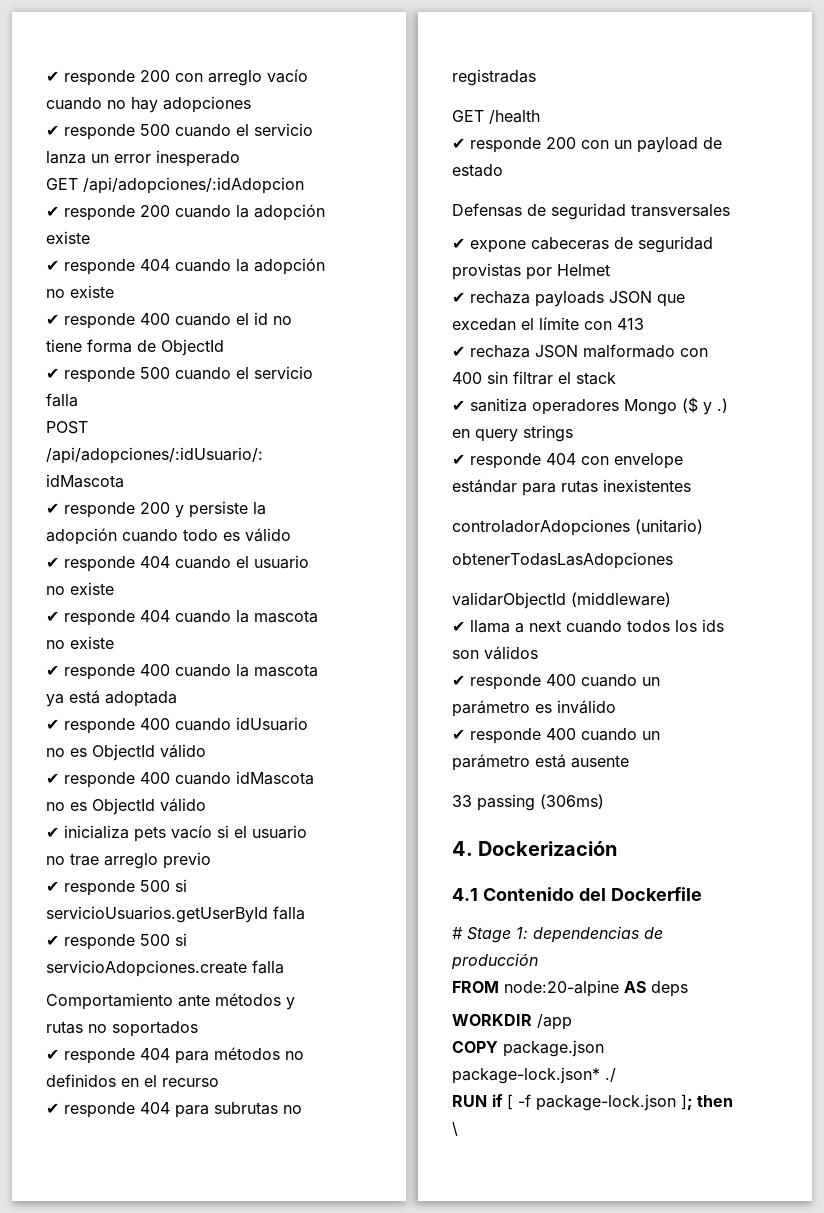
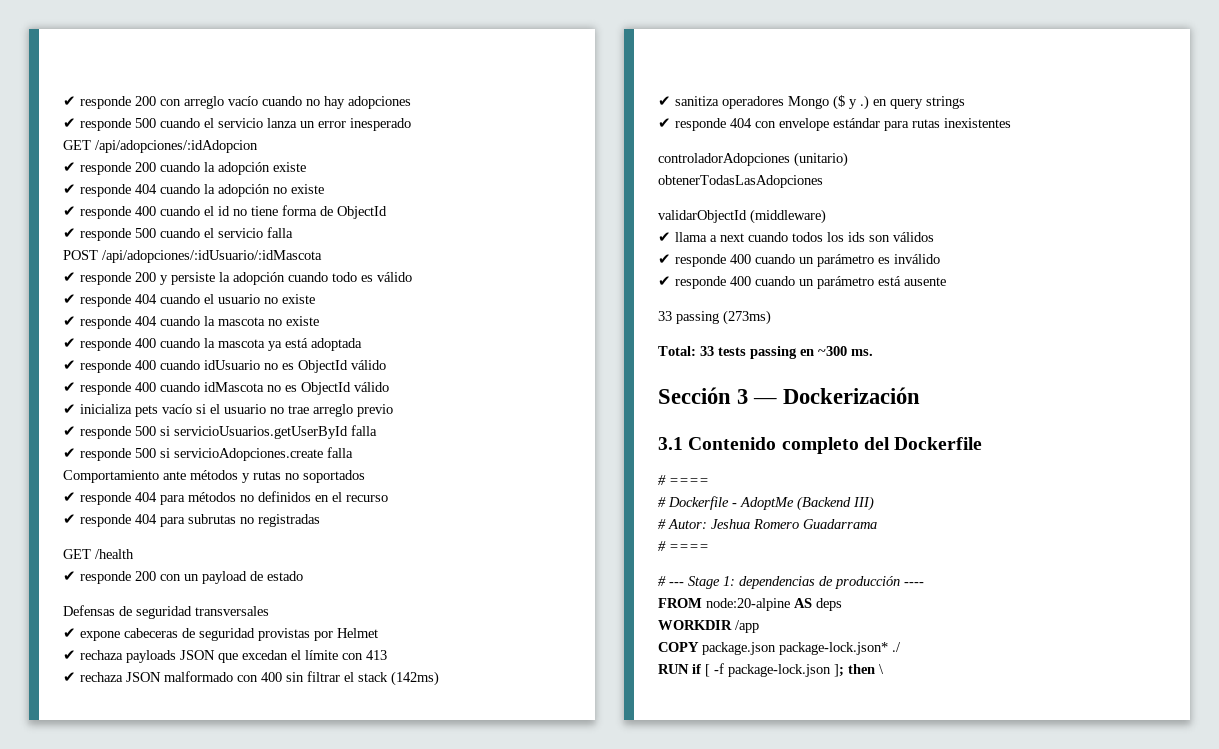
(616, 378) none -> [391,671,439,686] (142ms)
[540,794,604,809] [452,840,618,856] [452,887,702,901] [452,927,463,939] (306ms) // 4. Dockerización // 4.1 Contenido del Dockerfile // # -> [723,310,771,325] [658,346,873,359] [658,387,921,404] [658,437,983,454] [658,475,709,485] [658,496,874,511] [658,519,877,529] [658,541,709,551] [658,576,684,586] (273ms) // Total: 33 tests passing en ~300 ms. // Sección 3 — Dockerización // 3.1 Contenido completo del Dockerfile // # ==== // # Dockerfile - AdoptMe (Backend III) // # Autor: Jeshua Romero Guadarrama // # ==== // # ---
(538, 961) none -> [904,582,924,586] ----

